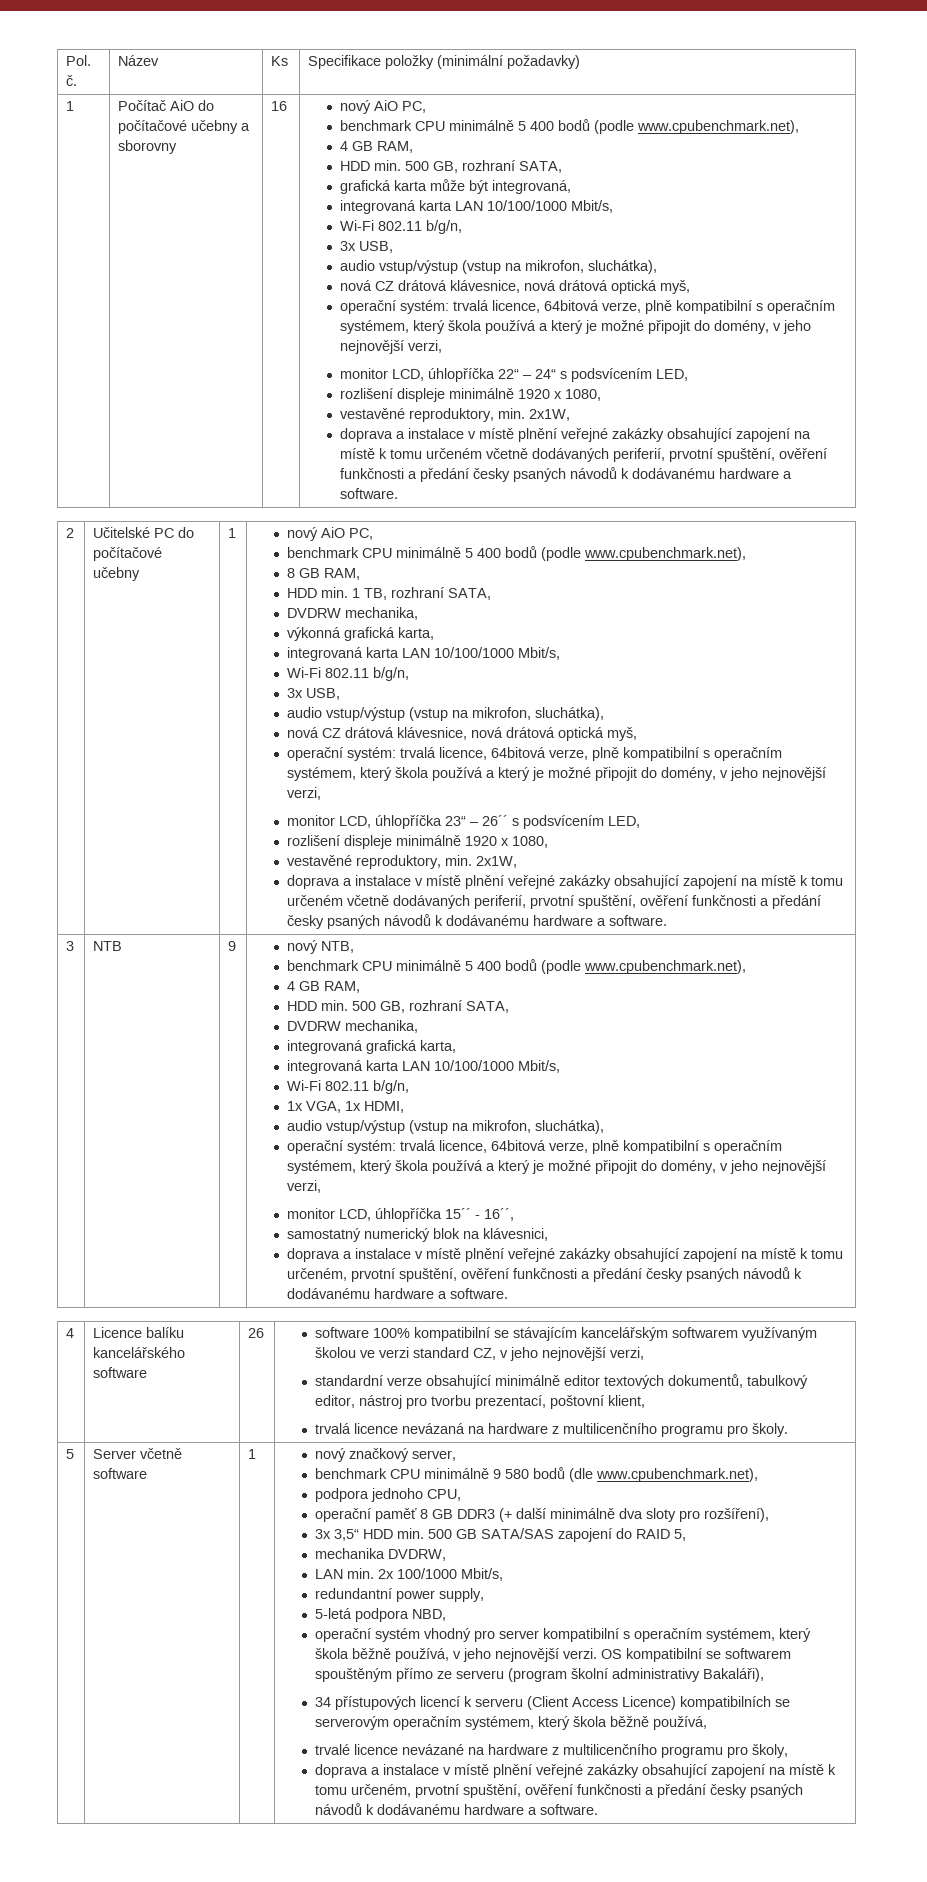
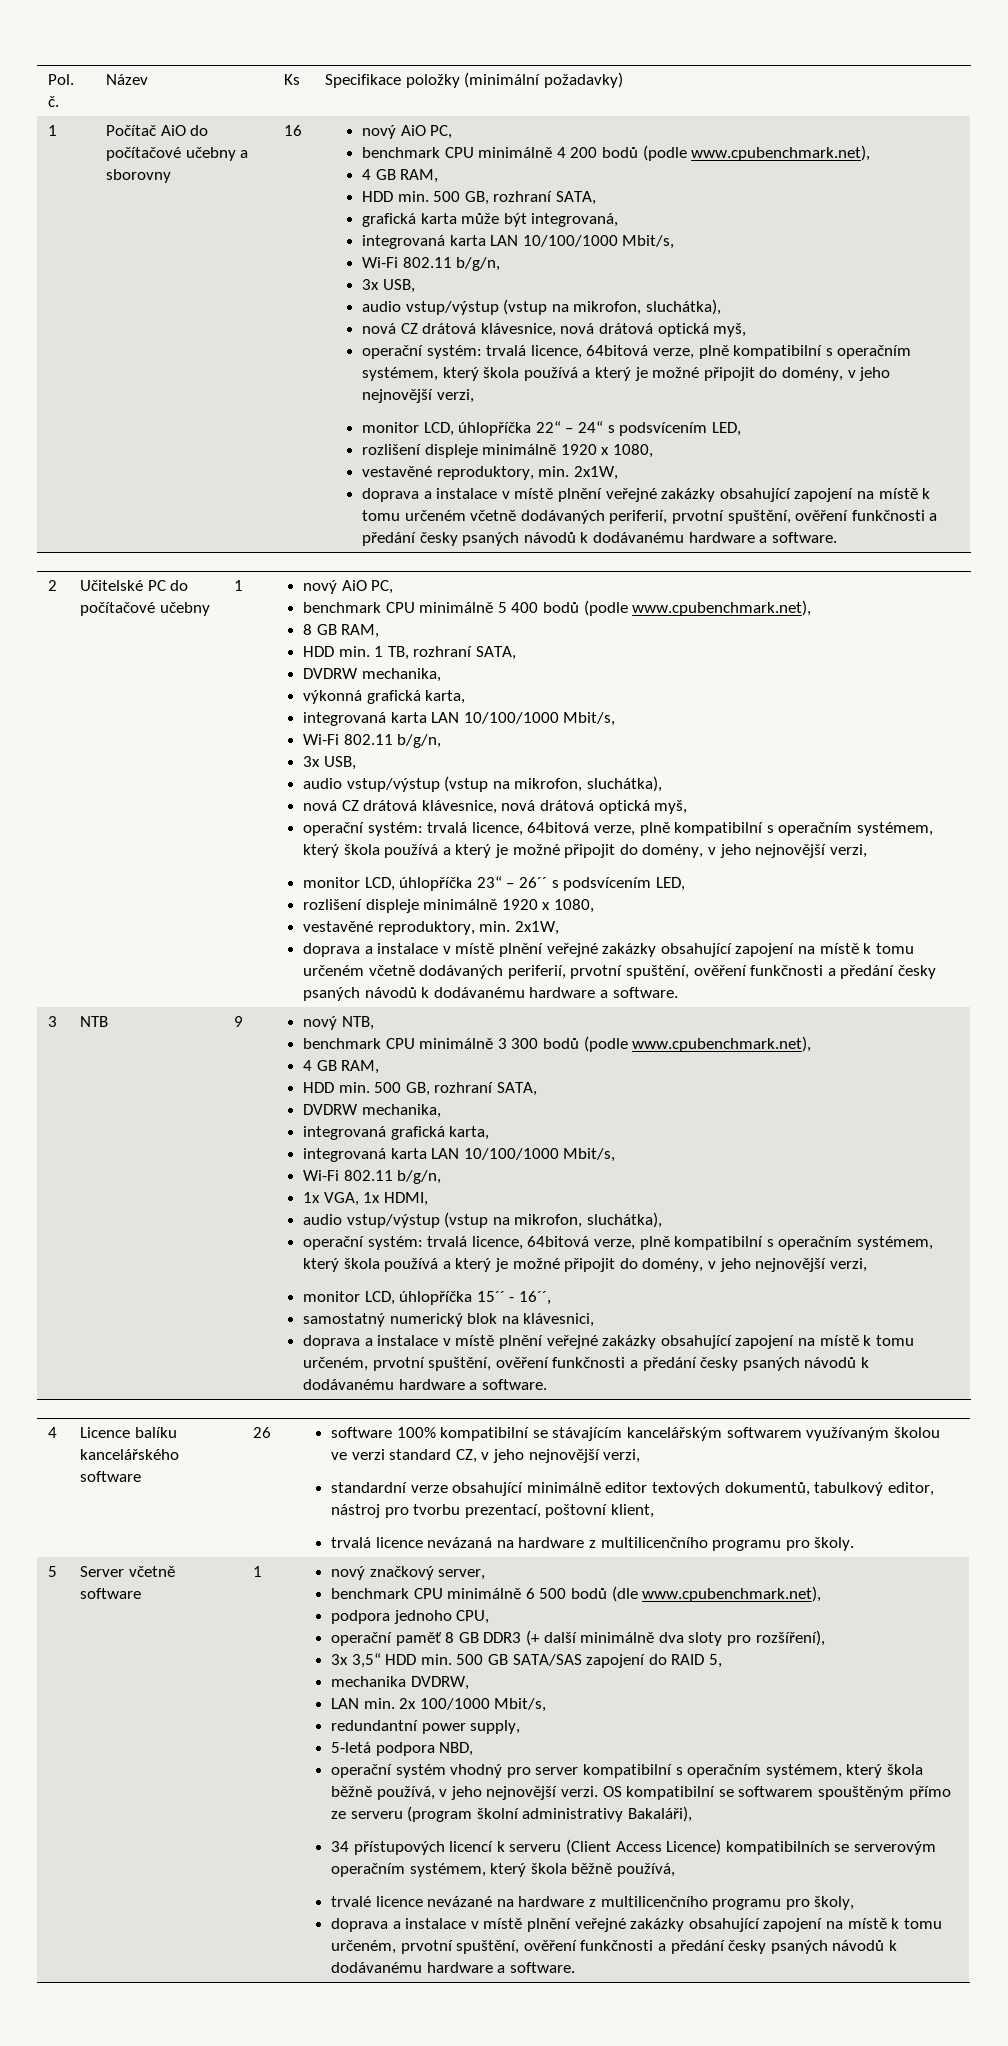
[518,121,555,131] 5 400 -> [556,147,598,158] 4 200
[465,961,502,971] 5 400 -> [497,1038,539,1049] 3 300
[493,1469,530,1479] 9 580 -> [525,1588,567,1599] 6 500

